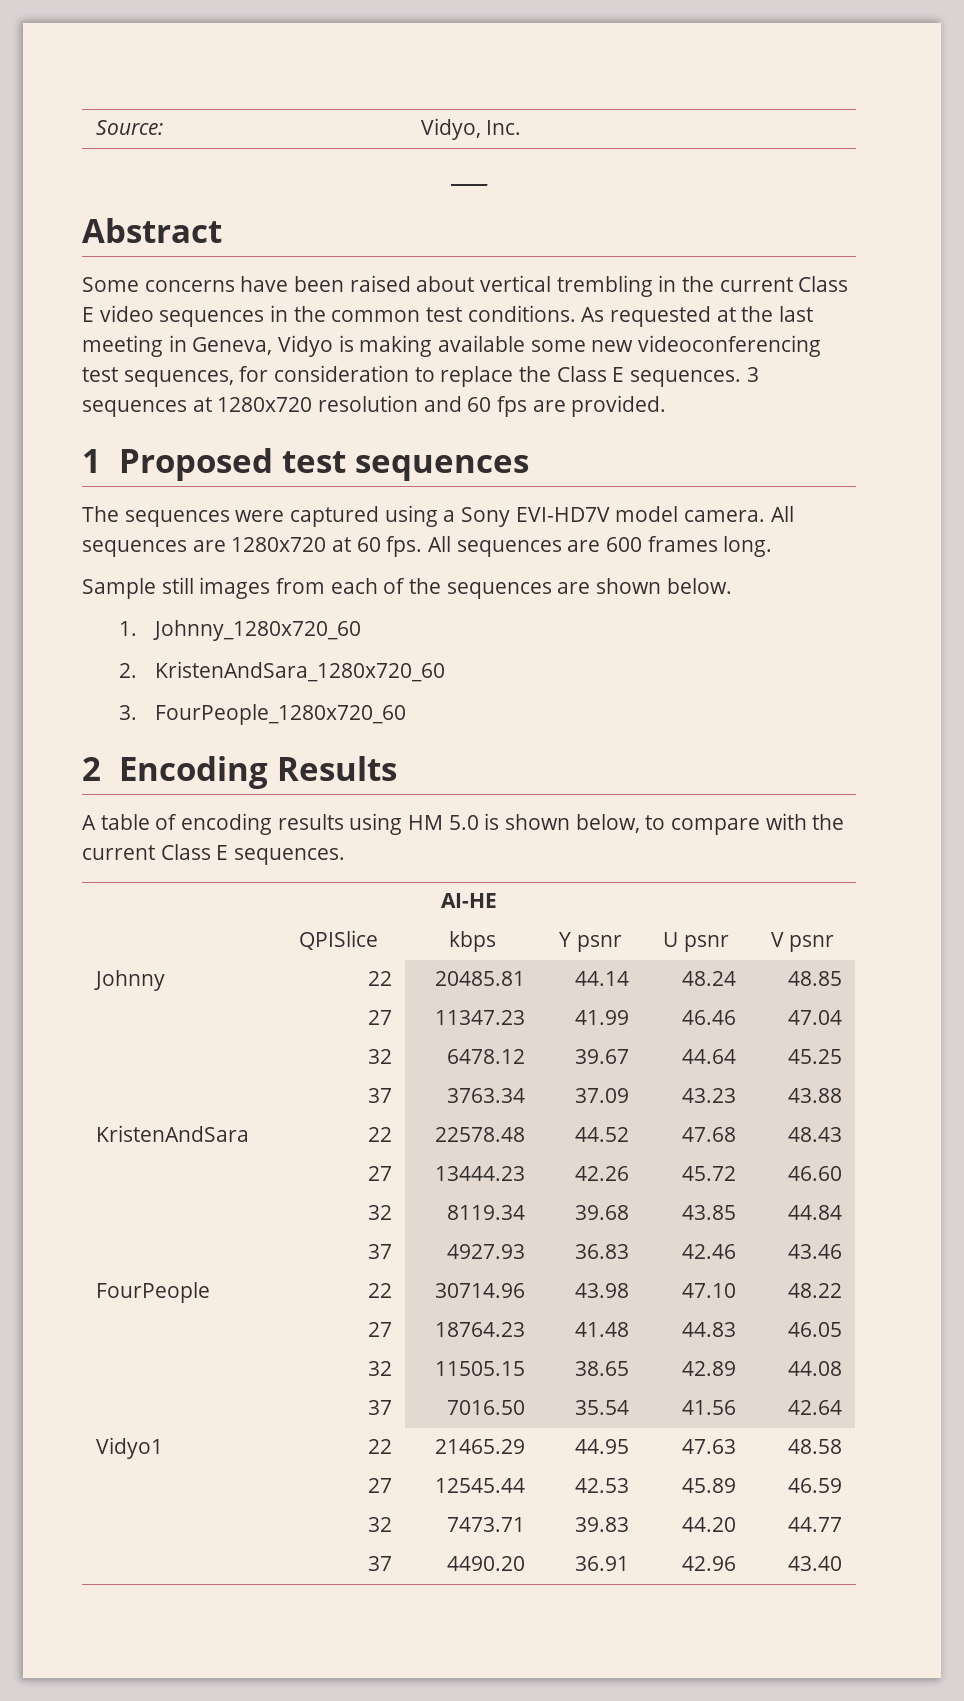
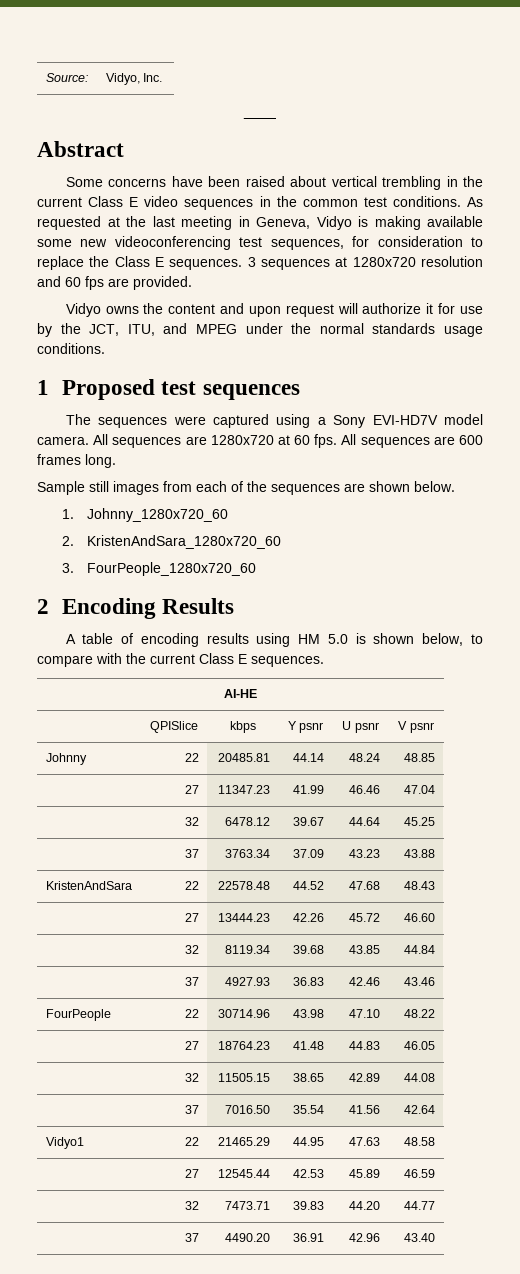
(667, 406) none -> [65,303,483,317] [37,323,483,337] [37,343,105,354] // Vidyo owns the content and upon request will authorize it for use by the JCT, ITU, and MPEG under the normal standards usage conditions.

